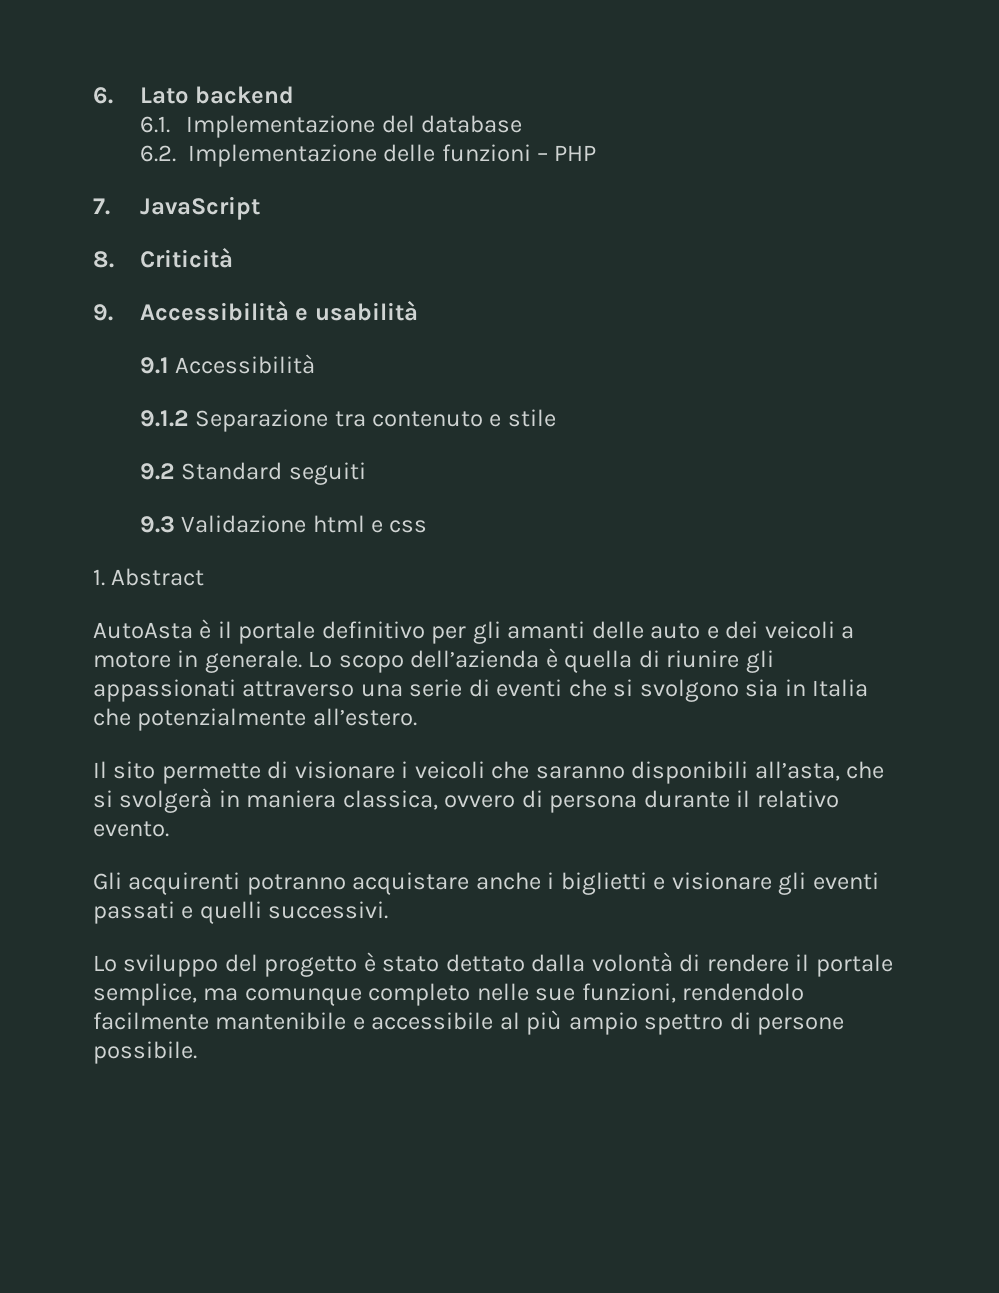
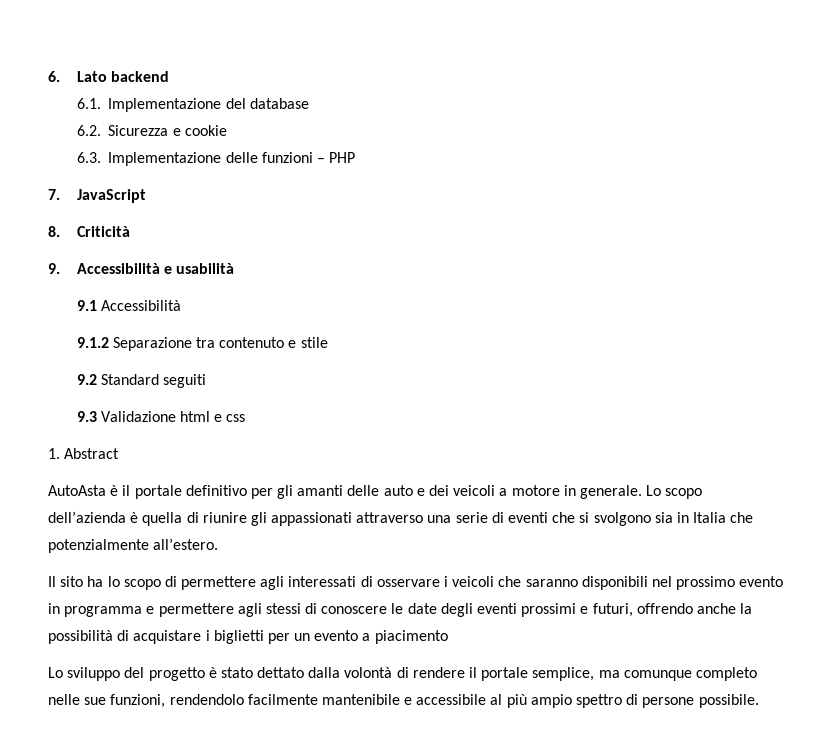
(176, 153) none -> [108,125,227,136] [76,152,101,163] Sicurezza e cookie // 6.3.
[161,761,395,784] permette di visionare -> [87,576,440,590] ha lo scopo di permettere agli interessati di osservare
[754,761,885,781] [93,788,839,813] [93,821,169,837] [93,872,879,895] [93,901,389,924] all’asta, che si svolgerà in maniera classica, ovvero di persona durante il relativo evento. // Gli acquirenti potranno acquistare anche i biglietti e visionare gli eventi passati e quelli successivi. -> [651,576,784,590] [48,603,753,617] [48,630,448,644] nel prossimo evento in programma e permettere agli stessi di conoscere le date degli eventi prossimi e futuri, offrendo anche la possibilità di acquistare i biglietti per un evento a piacimento

